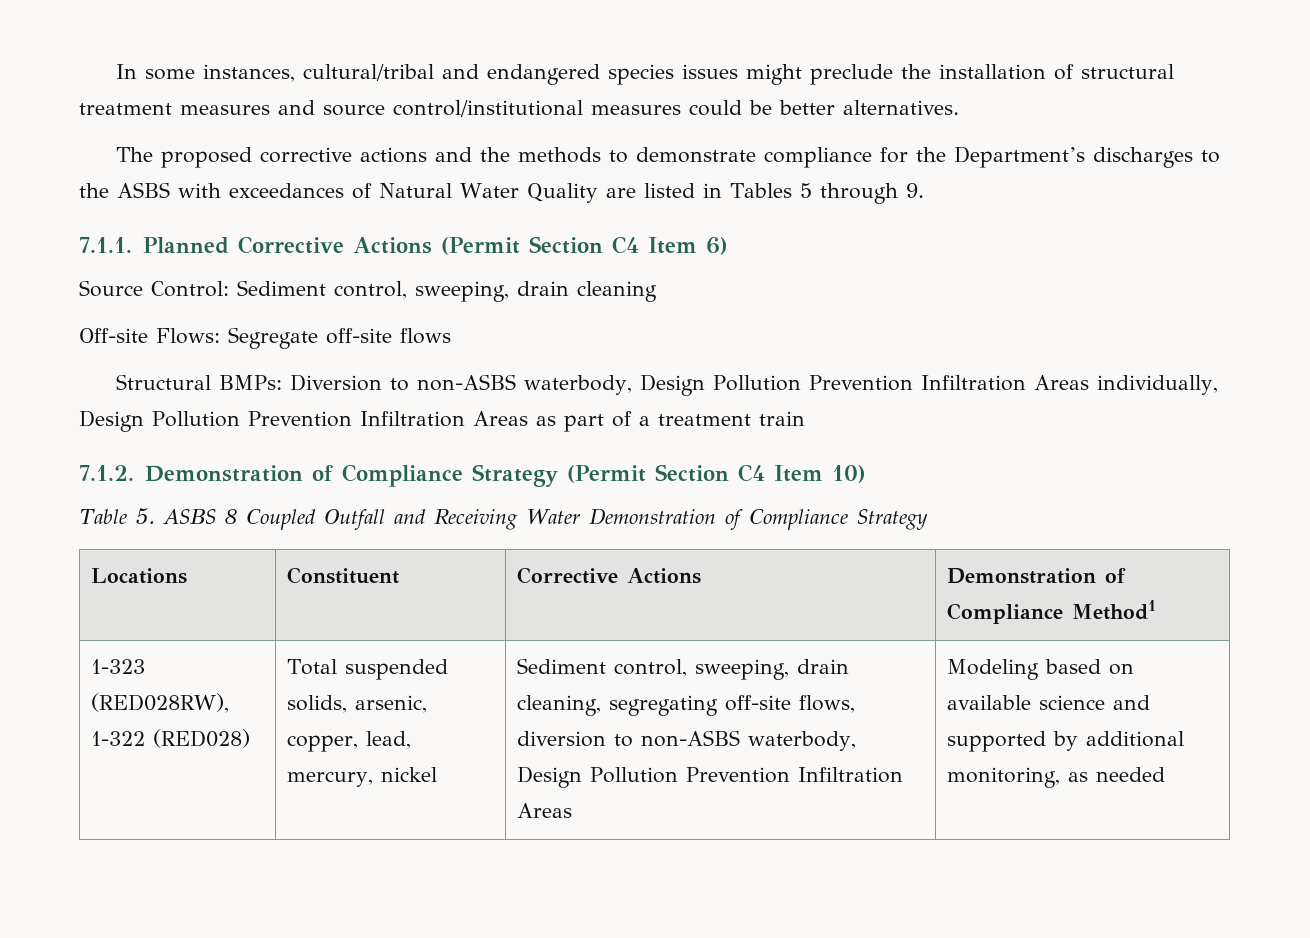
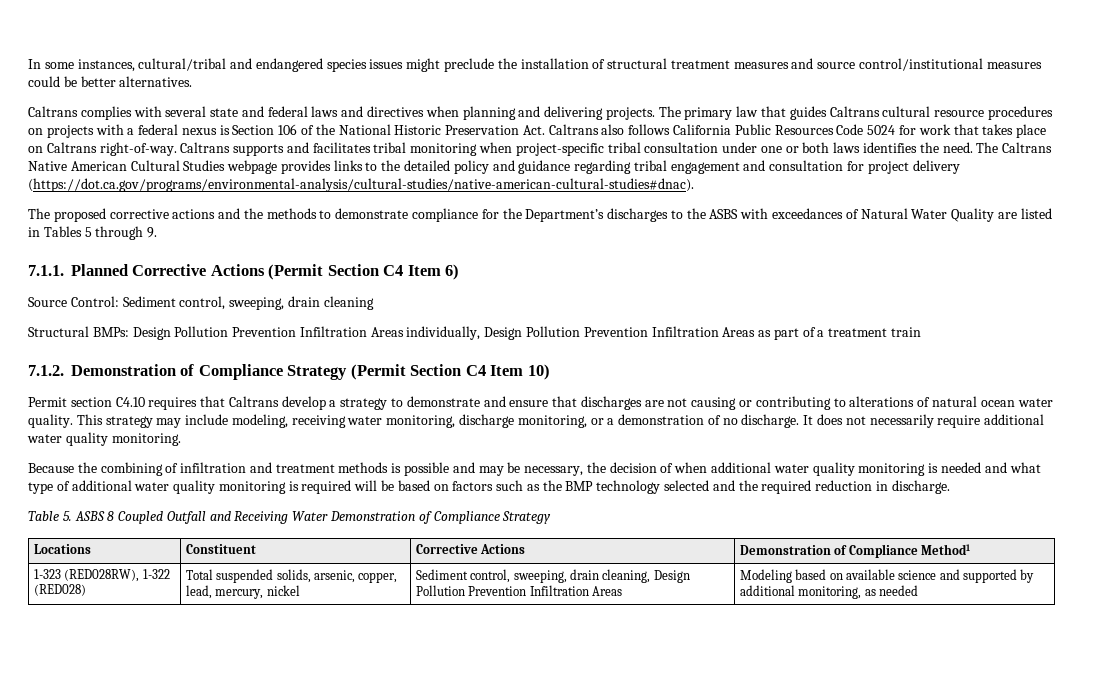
(959, 107) none -> [28,106,1053,120] [28,124,1047,138] [28,142,1053,156] [28,160,960,174] [28,178,694,192] // Caltrans complies with several state and federal laws and directives when planning and delivering projects. The primary law that guides Caltrans cultural resource procedures on projects with a federal nexus is Section 106 of the National Historic Preservation Act. Caltrans also follows California Public Resources Code 5024 for work that takes place on Caltrans right-of-way. Caltrans supports and facilitates tribal monitoring when project-specific tribal consultation under one or both laws identifies the need. The Caltrans Native American Cultural Studies webpage provides links to the detailed policy and guidance regarding tribal engagement and consultation for project delivery (https://dot.ca.gov/programs/environmental-analysis/cultural-studies/native-american-cultural-studies#dnac).
[79,327,451,349] [115,374,632,395] Off-site Flows: Segregate off-site flows // Structural BMPs: Diversion to non-ASBS waterbody, -> [28,326,129,337] Structural BMPs:
(866, 474) none -> [28,396,1053,410] [28,414,1045,428] [27,432,181,446] [28,462,1041,476] [28,480,950,494] // Permit section C4.10 requires that Caltrans develop a strategy to demonstrate and ensure that discharges are not causing or contributing to alterations of natural ocean water quality. This strategy may include modeling, receiving water monitoring, discharge monitoring, or a demonstration of no discharge. It does not necessarily require additional water quality monitoring. // Because the combining of infiltration and treatment methods is possible and may be necessary, the decision of when additional water quality monitoring is needed and what type of additional water quality monitoring is required will be based on factors such as the BMP technology selected and the required reduction in discharge.
[608,695,855,716] [516,730,856,751] segregating off-site flows, diversion to non-ASBS waterbody, -> (651, 576) none

